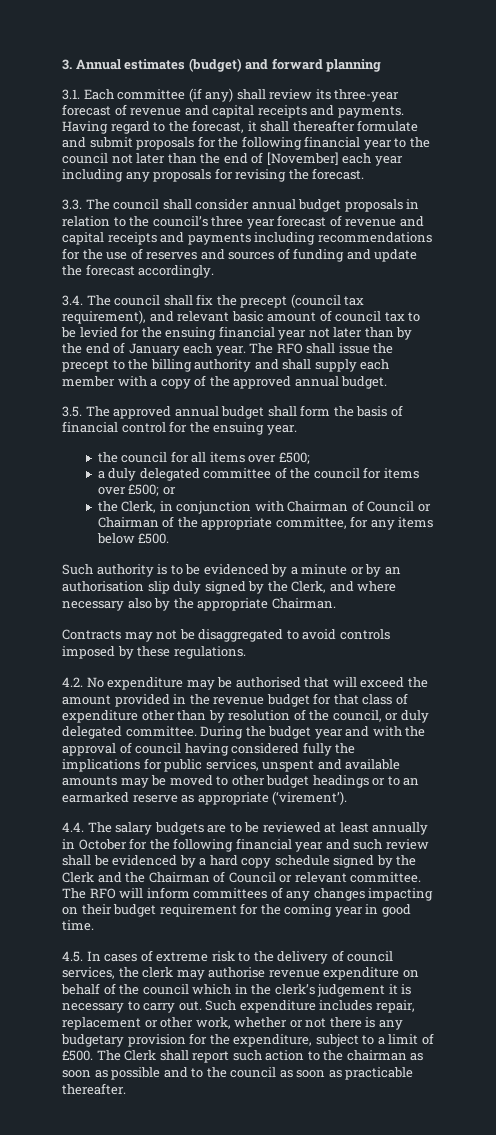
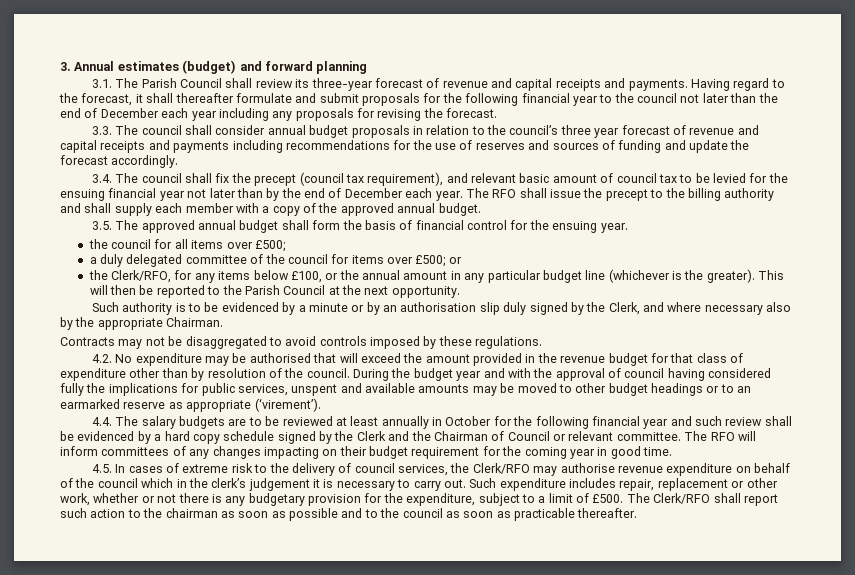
[83,88,234,102] Each committee (if any) -> [115,78,223,88] The Parish Council
[266,152,339,165] [November] -> [100,108,159,118] December
[128,343,180,356] January -> [344,188,403,198] December
[121,500,431,514] [97,516,434,530] [96,533,170,544] Clerk, in conjunction with Chairman of Council or Chairman of the appropriate committee, for any items below £500. -> [111,269,785,283] [89,285,460,298] Clerk/RFO, for any items below £100, or the annual amount in any particular budget line (whichever is the greater). This will then be reported to the Parish Council at the next opportunity.
[332,710,429,723] [62,726,197,739] council, or duly delegated committee. -> [306,368,350,378] council.
[142,967,174,978] clerk -> [472,463,530,474] Clerk/RFO
[124,1050,157,1061] Clerk -> [653,493,711,504] Clerk/RFO

